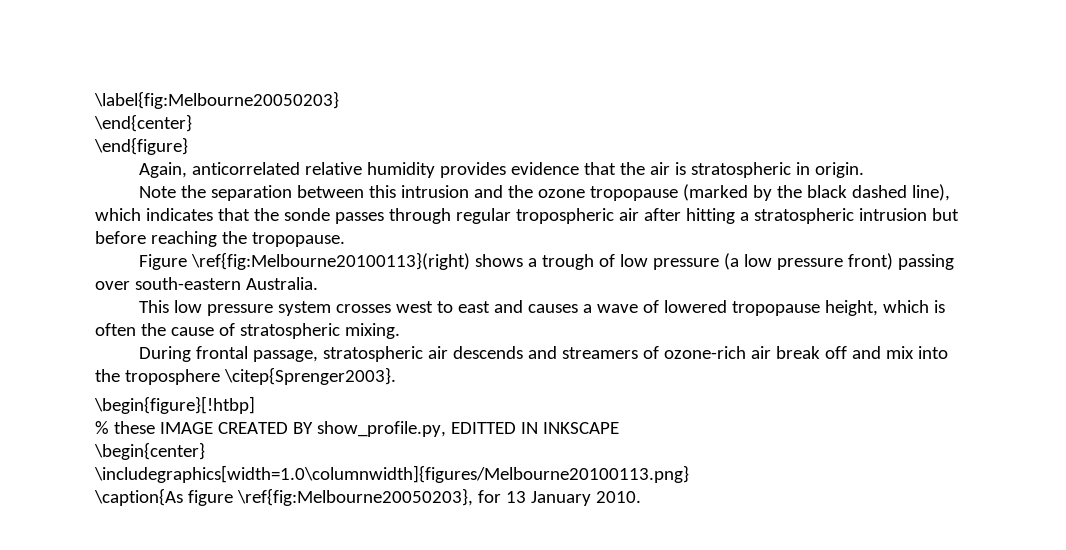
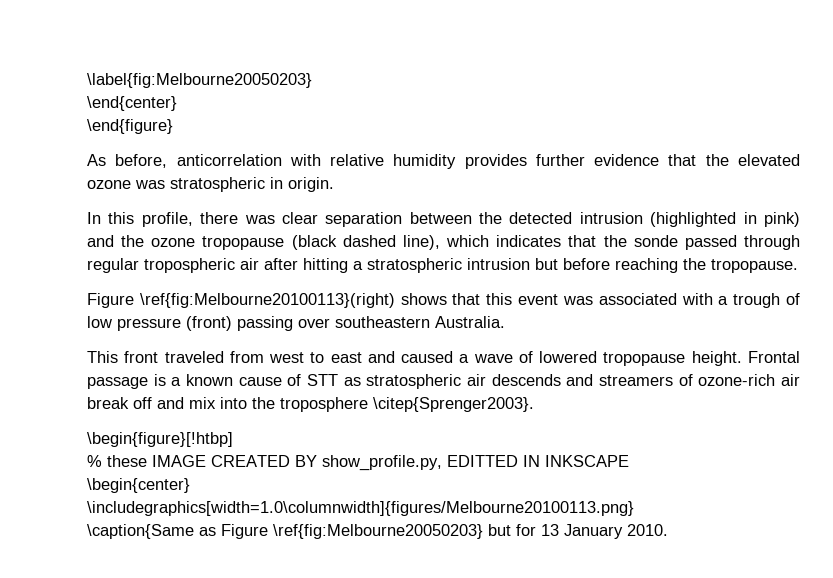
[139,162,301,178] Again, anticorrelated -> [87,154,321,168] As before, anticorrelation with
(507, 170) none -> [535,154,585,166] further
[650,162,687,175] air is -> [737,154,800,166] [87,180,165,189] elevated ozone was
[139,184,848,201] Note the separation between this intrusion and the ozone tropopause (marked by the black -> [87,212,800,227] [87,235,337,250] In this profile, there was clear separation between the detected intrusion (highlighted in pink) and the ozone tropopause (black
[334,212,384,224] passes -> [684,235,737,250] passed
(524, 260) none -> [452,293,713,305] that this event was associated with
[724,253,894,270] (a low pressure front) -> [186,316,232,331] (front)
[134,277,241,290] south-eastern -> [335,316,430,328] southeastern
[174,300,392,316] low pressure system crosses -> [124,351,264,363] front traveled from
[528,304,579,313] causes -> [401,351,454,363] caused
[825,300,946,316] [95,323,400,339] [139,346,319,362] height, which is often the cause of stratospheric mixing. // During frontal passage, -> [691,351,800,366] [87,374,361,389] height. Frontal passage is a known cause of STT as
[94,488,473,506] \caption{As figure \ref{fig:Melbourne20050203}, -> [87,524,511,539] \caption{Same as Figure \ref{fig:Melbourne20050203} but

